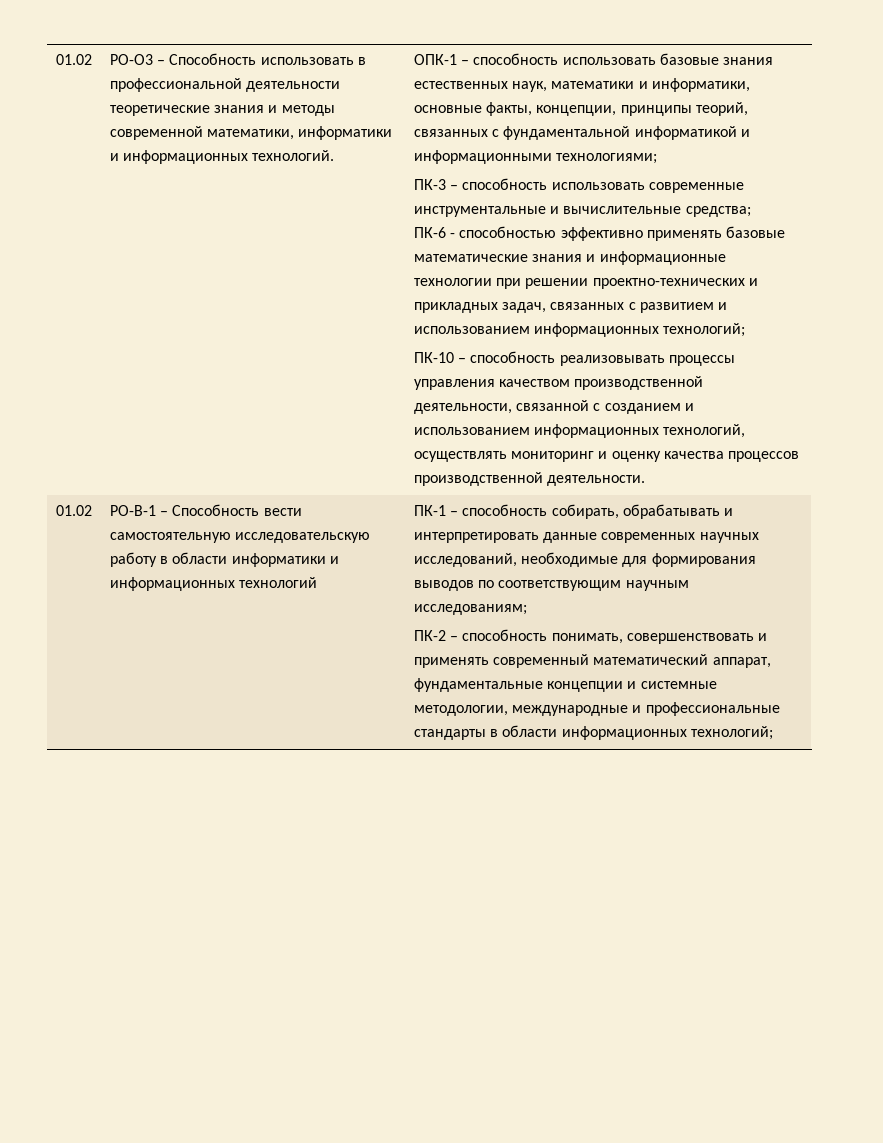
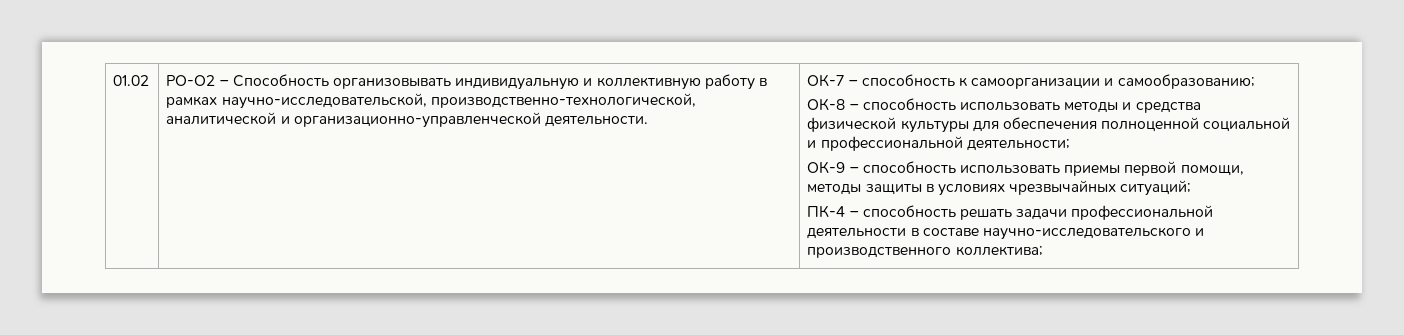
[55,54,92,65] [109,53,366,65] [109,78,341,92] [109,105,335,116] [109,126,393,140] [109,150,335,164] [413,53,773,65] [413,78,750,92] [413,102,748,116] [413,126,750,140] [413,150,658,164] [413,178,744,193] [413,206,751,217] [413,226,785,241] [413,251,726,265] [413,278,758,289] [413,302,727,313] [413,323,746,337] [413,351,735,366] [413,376,704,390] [413,400,694,414] [413,424,746,438] [413,451,799,462] [413,472,646,486] [55,505,92,516] [109,504,302,516] [109,532,371,543] [109,552,339,567] [109,577,318,591] [413,504,733,519] [413,532,759,543] [413,552,756,567] [413,580,689,591] [413,604,527,615] [413,629,767,644] [413,654,771,668] [413,678,717,692] [413,702,780,716] [413,725,773,740] 01.02 | РО-О3 – Способность использовать в профессиональной деятельности теоретические знания и методы современной математики, информатики и информационных технологий. | ОПК-1 – способность использовать базовые знания естественных наук, математики и информатики, основные факты, концепции, принципы теорий, связанных с фундаментальной информатикой и информационными технологиями; // ПК-3 – способность использовать современные инструментальные и вычислительные средства; // ПК-6 - способностью эффективно применять базовые математические знания и информационные технологии при решении проектно-технических и прикладных задач, связанных с развитием и использованием информационных технологий; // ПК-10 – способность реализовывать процессы управления качеством производственной деятельности, связанной с созданием и использованием информационных технологий, осуществлять мониторинг и оценку качества процессов производственной деятельности. // 01.02 | РО-В-1 – Способность вести самостоятельную исследовательскую работу в области информатики и информационных технологий | ПК-1 – способность собирать, обрабатывать и интерпретировать данные современных научных исследований, необходимые для формирования выводов по соответствующим научным исследованиям; // ПК-2 – способность понимать, совершенствовать и применять современный математический аппарат, фундаментальные концепции и системные методологии, международные и профессиональные стандарты в области информационных технологий; -> [113,75,150,86] [166,74,767,90] [166,93,696,109] [166,112,648,128] [807,74,1255,89] [807,98,1201,113] [807,117,1291,133] [807,136,1070,151] [807,161,1244,176] [807,180,1192,196] [807,205,1214,220] [807,227,1205,240] [807,246,1043,258] 01.02 | РО-О2 – Способность организовывать индивидуальную и коллективную работу в рамках научно-исследовательской, производственно-технологической, аналитической и организационно-управленческой деятельности. | ОК-7 – способность к самоорганизации и самообразованию; // ОК-8 – способность использовать методы и средства физической культуры для обеспечения полноценной социальной и профессиональной деятельности; // ОК-9 – способность использовать приемы первой помощи, методы защиты в условиях чрезвычайных ситуаций; // ПК-4 – способность решать задачи профессиональной деятельности в составе научно-исследовательского и производственного коллектива;

